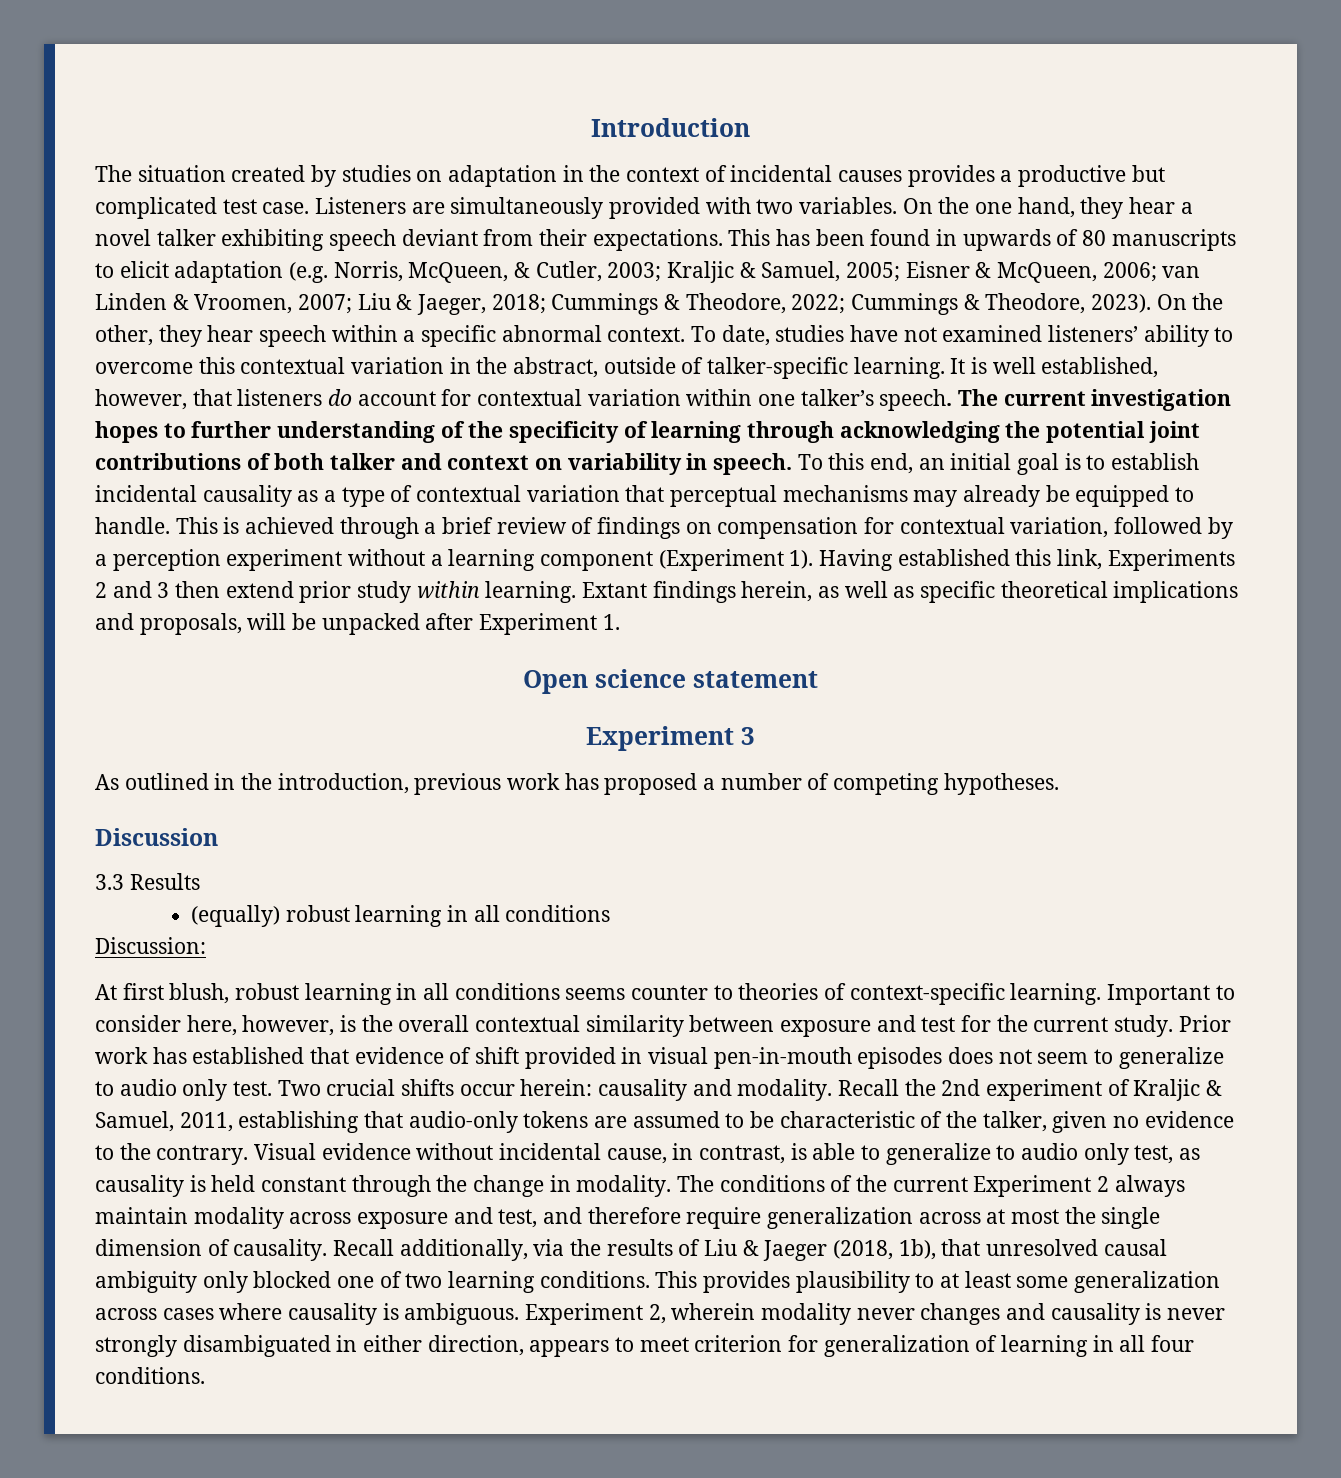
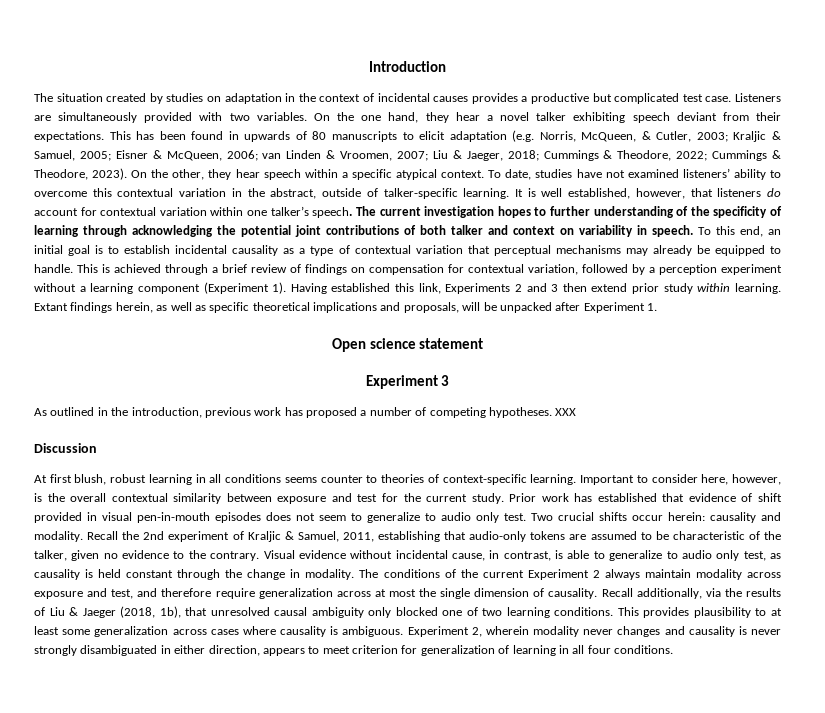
[501,325,602,342] abnormal -> [396,169,438,180] atypical
(1059, 784) none -> [555,408,577,416] XXX
[95,873,200,890] [191,905,611,927] [95,937,206,954] // 3.3 Results // (equally) robust learning in all conditions // Discussion: -> (97, 448) none

